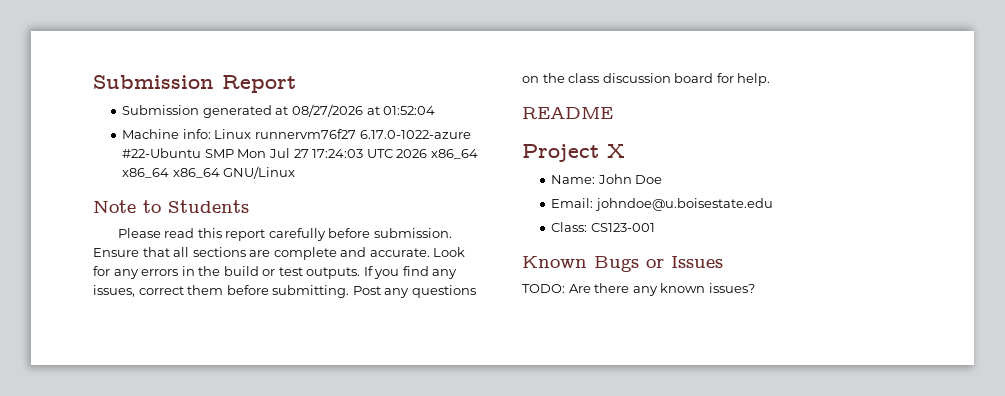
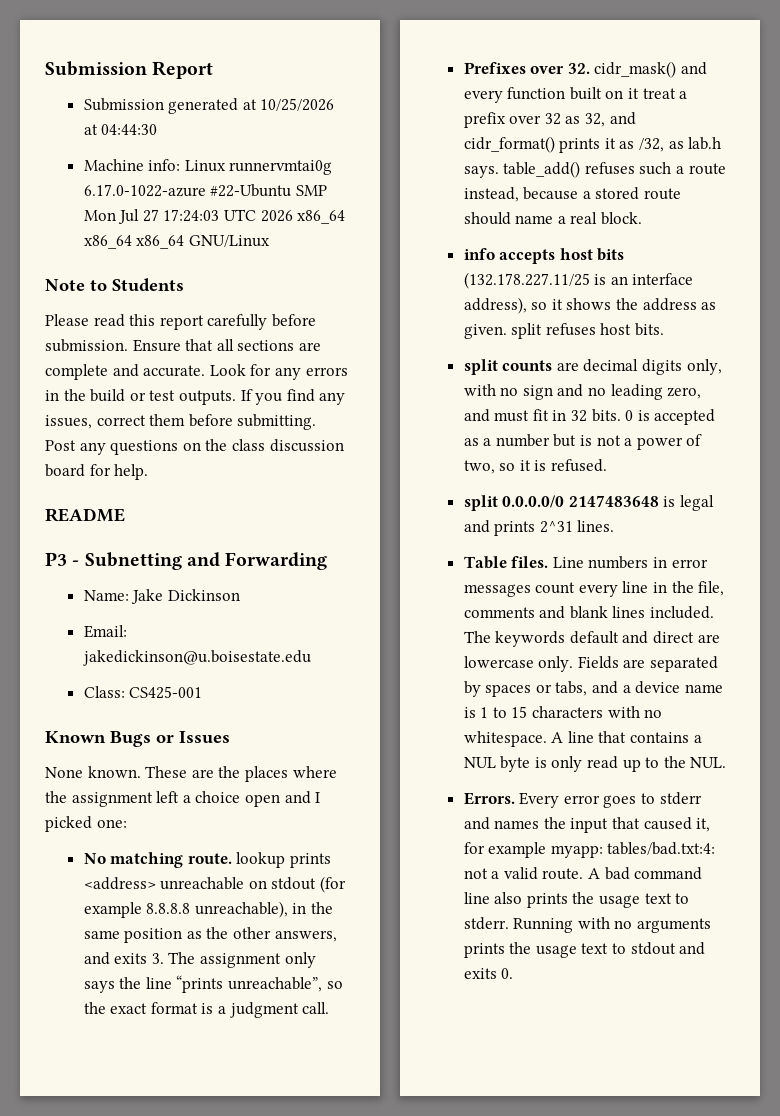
[291,104,436,117] 08/27/2026 at 01:52:04 -> [260,98,335,111] [83,124,158,135] 10/25/2026 at 04:44:30
[254,129,356,139] runnervm76f27 -> [229,160,333,175] runnervmtai0g
[522,144,625,162] Project X -> [45,552,328,570] P3 - Subnetting and Forwarding
[597,174,663,184] John Doe -> [131,589,240,604] Jake Dickinson
[594,198,773,211] johndoe@u.boisestate.edu -> [82,650,311,666] jakedickinson@u.boisestate.edu
[590,223,655,232] CS123-001 -> [129,686,203,699] CS425-001
[522,283,755,296] TODO: Are there any known issues? -> [45,766,337,782] [45,791,321,807] [45,816,127,832] [83,852,332,868] [83,876,347,893] [83,901,334,918] [83,927,337,943] [83,952,316,968] [83,975,343,993] [83,1002,330,1018] [463,61,708,78] [463,87,688,103] [463,112,636,128] [463,136,722,153] [463,161,726,178] [463,187,682,202] [463,212,643,225] [463,248,625,264] [463,272,694,289] [463,297,717,314] [463,323,665,339] [463,359,722,375] [463,384,702,400] [463,409,716,425] [463,434,703,450] [463,459,608,474] [463,495,715,511] [463,520,615,536] [463,556,708,569] [463,581,725,597] [463,606,715,619] [463,631,720,647] [463,656,719,672] [463,681,723,697] [463,706,663,718] [463,731,702,747] [463,756,727,772] [463,792,702,808] [463,817,711,833] [463,842,716,858] [463,867,703,880] [463,892,690,908] [463,917,712,933] [463,942,706,958] [463,968,514,979] None known. These are the places where the assignment left a choice open and I picked one: // No matching route. lookup prints <address> unreachable on stdout (for example 8.8.8.8 unreachable), in the same position as the other answers, and exits 3. The assignment only says the line “prints unreachable”, so the exact format is a judgment call. // Prefixes over 32. cidr_mask() and every function built on it treat a prefix over 32 as 32, and cidr_format() prints it as /32, as lab.h says. table_add() refuses such a route instead, because a stored route should name a real block. // info accepts host bits (132.178.227.11/25 is an interface address), so it shows the address as given. split refuses host bits. // split counts are decimal digits only, with no sign and no leading zero, and must fit in 32 bits. 0 is accepted as a number but is not a power of two, so it is refused. // split 0.0.0.0/0 2147483648 is legal and prints 2^31 lines. // Table files. Line numbers in error messages count every line in the file, comments and blank lines included. The keywords default and direct are lowercase only. Fields are separated by spaces or tabs, and a device name is 1 to 15 characters with no whitespace. A line that contains a NUL byte is only read up to the NUL. // Errors. Every error goes to stderr and names the input that caused it, for example myapp: tables/bad.txt:4: not a valid route. A bad command line also prints the usage text to stderr. Running with no arguments prints the usage text to stdout and exits 0.

